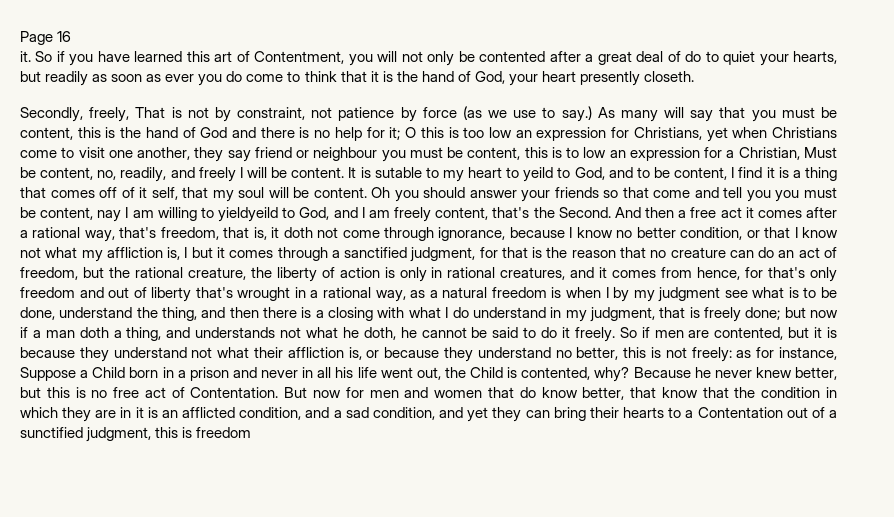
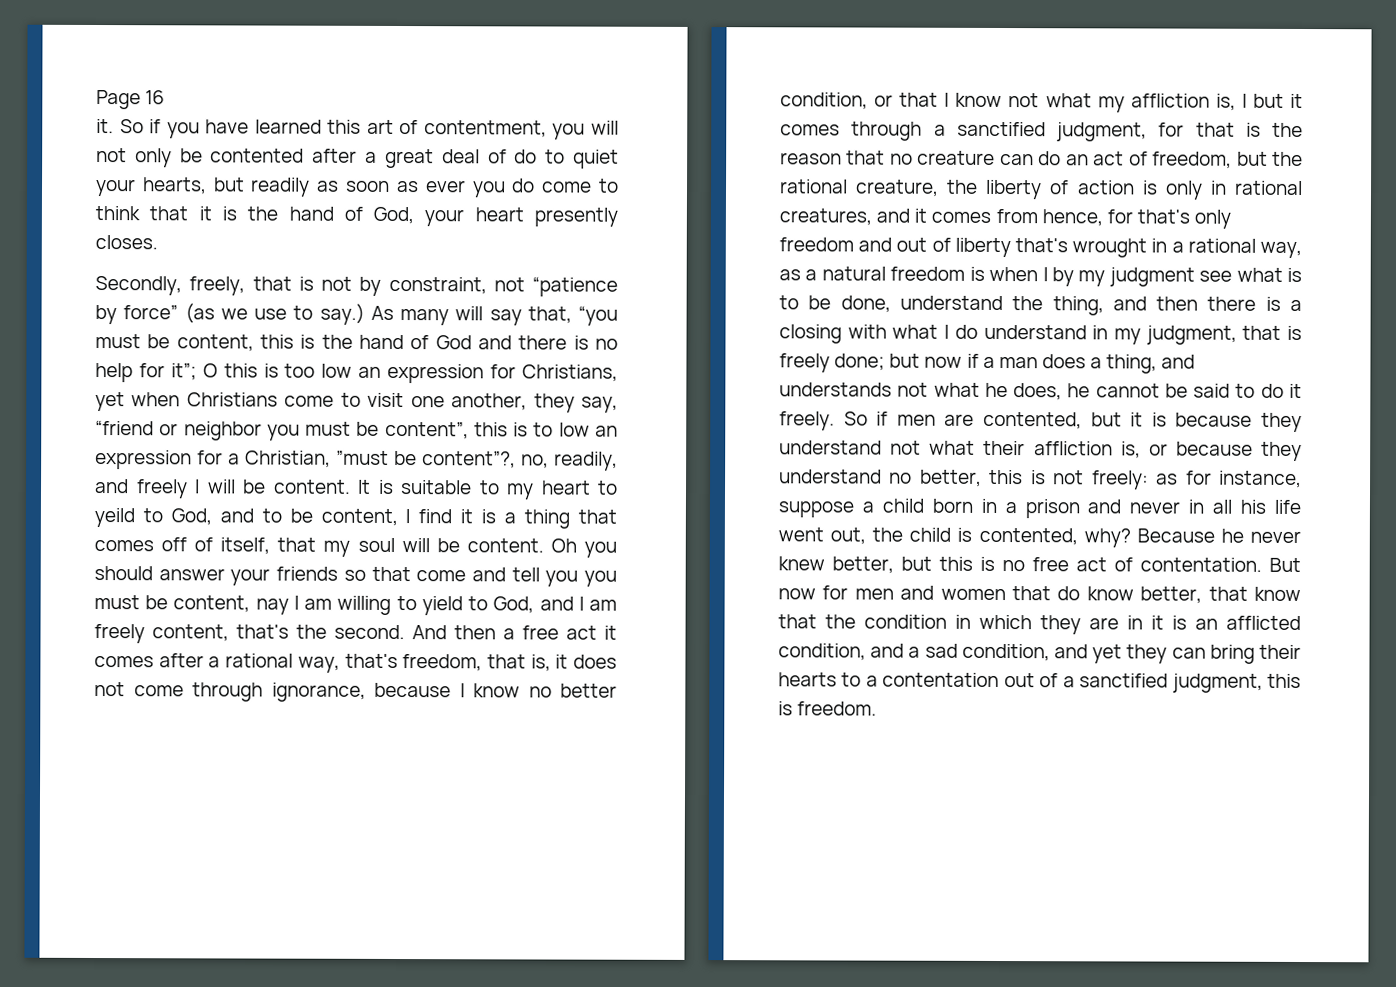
[254,51,345,64] Contentment, -> [423,120,547,138] contentment,
[644,71,695,82] closeth. -> [95,235,158,250] closes.
[135,107,166,118] That -> [252,276,292,291] that
[338,107,457,122] patience by force -> [532,276,618,297] [95,304,179,325] “patience by force”
[719,107,776,122] that you -> [527,305,618,326] that, “you
[389,127,401,140] it; -> [170,362,197,381] it”;
[227,147,521,162] say friend or neighbour you must be content, -> [581,396,618,413] [95,420,469,441] say, “friend or neighbor you must be content”,
[803,147,837,158] [20,167,94,180] Must be content, -> [336,449,516,469] ”must be content”?,
[374,167,422,178] sutable -> [400,480,472,495] suitable
[139,187,178,200] it self, -> [220,537,271,555] itself,
[218,207,279,222] yieldyeild -> [421,596,463,616] yield
[558,207,611,218] Second. -> [334,624,405,640] second.
[283,227,313,238] doth -> [573,654,617,669] does
[79,327,109,338] doth -> [1041,354,1086,369] does
[363,327,396,340] doth, -> [1013,383,1063,401] does,
[20,367,126,381] Suppose a Child -> [778,498,924,518] suppose a child
[470,367,503,378] Child -> [909,527,952,542] child
[190,387,279,398] Contentation. -> [1140,557,1262,572] contentation.
[697,407,783,418] Contentation -> [882,672,1000,688] contentation
[20,427,83,438] sunctified -> [1079,673,1169,688] sanctified
[196,427,252,438] freedom -> [797,701,878,716] freedom.

